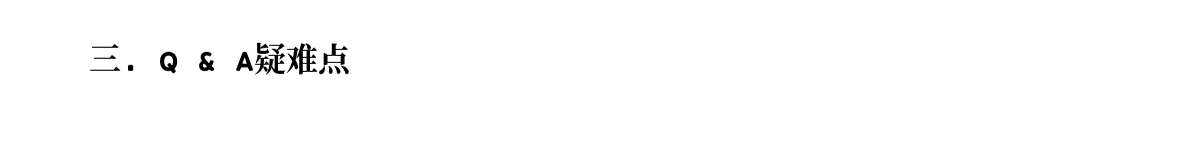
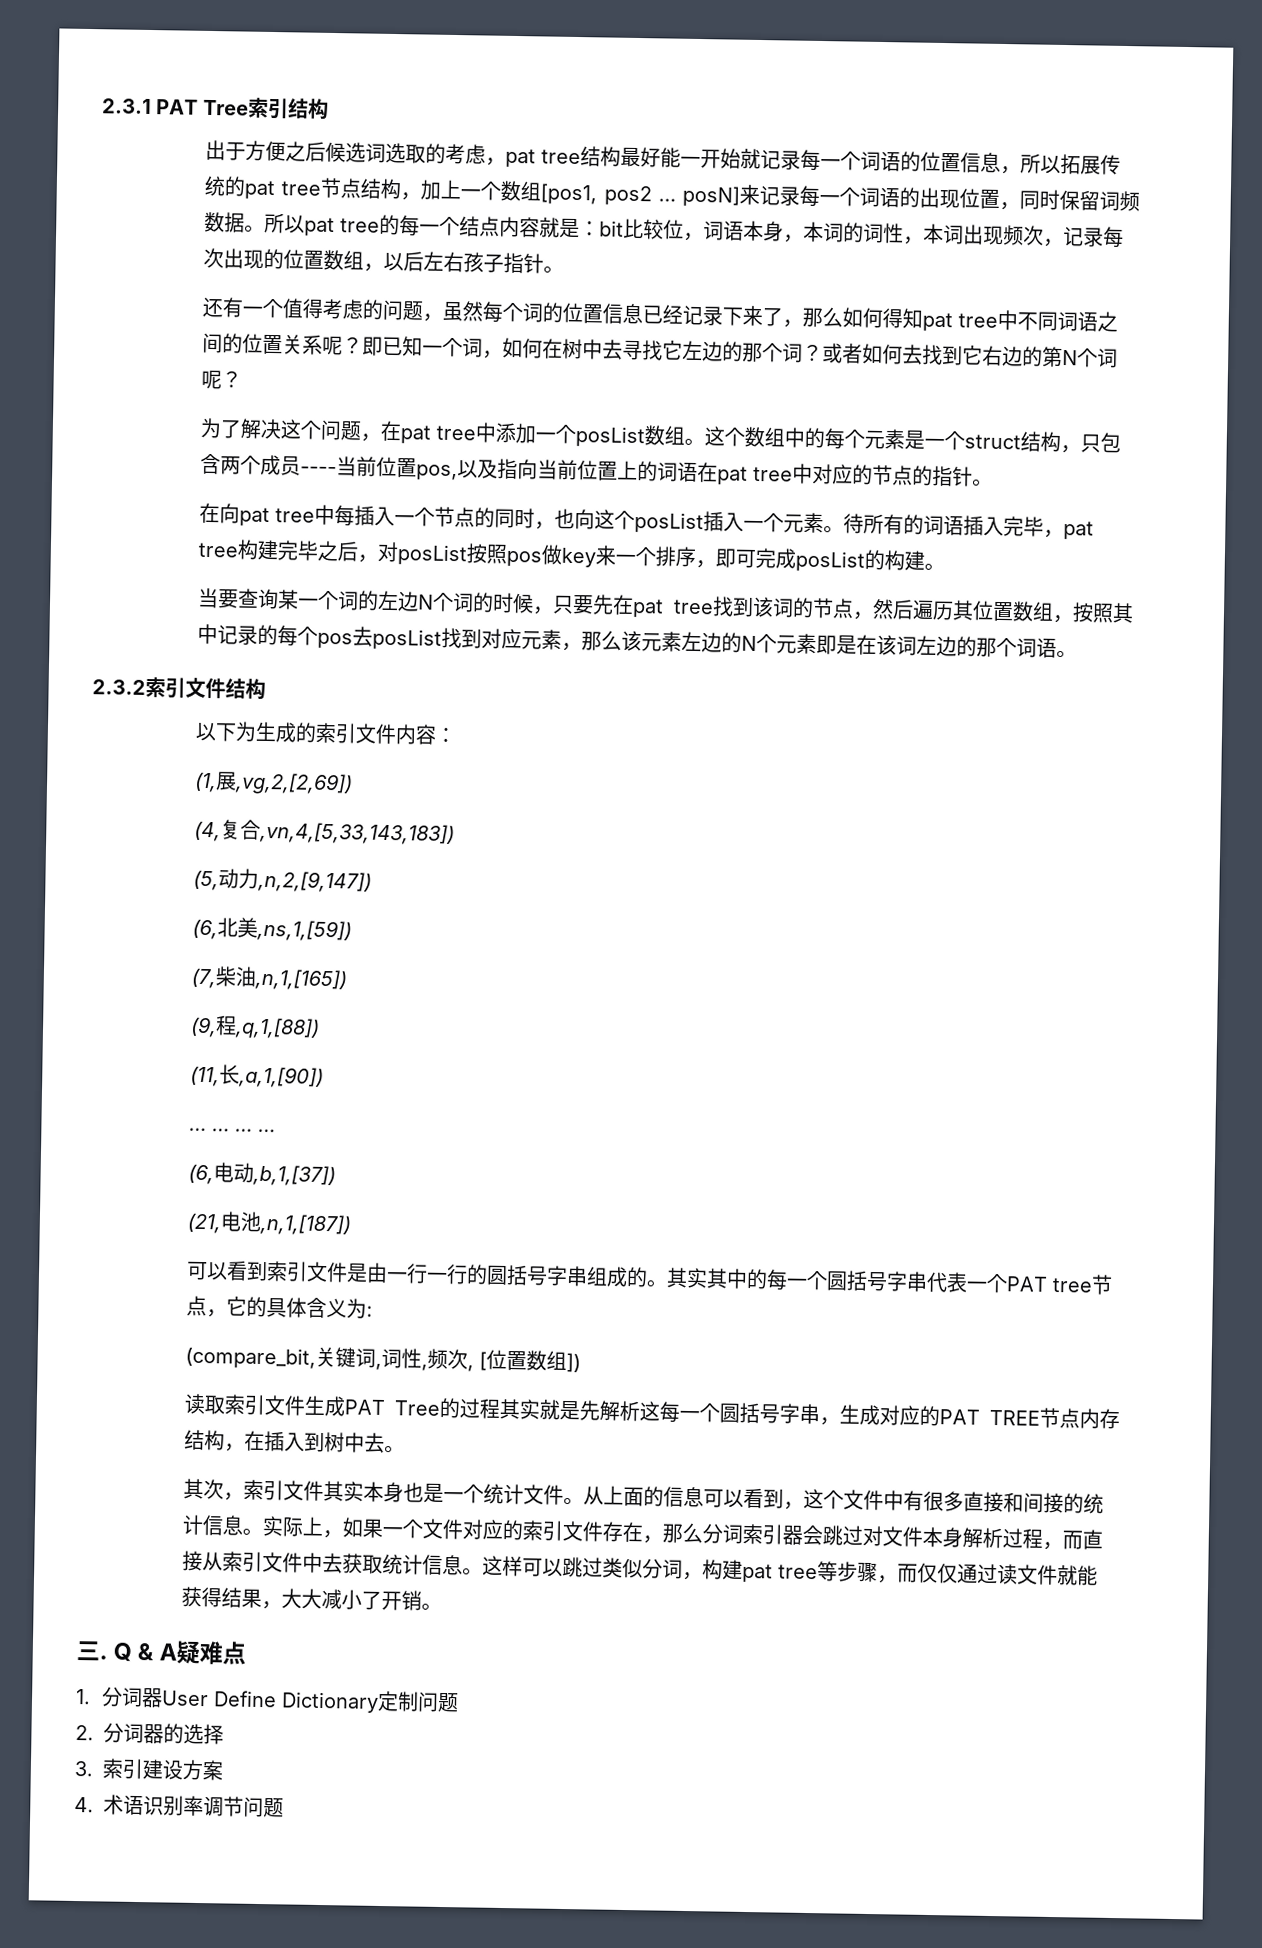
(89, 57) none -> [102,97,329,120] [205,139,1122,175] [204,175,1140,212] [204,211,1125,248] [203,247,565,274] [202,296,1119,332] [202,332,1119,368] [201,369,243,390] [200,417,1122,454] [200,453,994,487] [199,502,1095,540] [198,539,946,572] [197,587,1134,624] [197,623,1078,659] [92,677,266,700] [195,721,458,745] [194,771,354,796] [194,819,456,846] [193,868,373,893] [192,917,353,942] [191,966,349,991] [190,1015,321,1039] [190,1064,325,1088] [189,1127,277,1133] [188,1162,337,1187] [187,1211,353,1236] [186,1260,1114,1295] [186,1295,374,1319] [185,1346,582,1373] [184,1393,1120,1430] [184,1429,406,1454] [183,1478,1105,1514] [182,1514,1104,1551] [182,1550,1099,1586] [181,1586,443,1611] 2.3.1 PAT Tree索引结构 // 出于方便之后候选词选取的考虑，pat tree结构最好能一开始就记录每一个词语的位置信息，所以拓展传统的pat tree节点结构，加上一个数组[pos1, pos2 … posN]来记录每一个词语的出现位置，同时保留词频数据。所以pat tree的每一个结点内容就是：bit比较位，词语本身，本词的词性，本词出现频次，记录每次出现的位置数组，以后左右孩子指针。 // 还有一个值得考虑的问题，虽然每个词的位置信息已经记录下来了，那么如何得知pat tree中不同词语之间的位置关系呢？即已知一个词，如何在树中去寻找它左边的那个词？或者如何去找到它右边的第N个词呢？ // 为了解决这个问题，在pat tree中添加一个posList数组。这个数组中的每个元素是一个struct结构，只包含两个成员----当前位置pos,以及指向当前位置上的词语在pat tree中对应的节点的指针。 // 在向pat tree中每插入一个节点的同时，也向这个posList插入一个元素。待所有的词语插入完毕，pat tree构建完毕之后，对posList按照pos做key来一个排序，即可完成posList的构建。 // 当要查询某一个词的左边N个词的时候，只要先在pat tree找到该词的节点，然后遍历其位置数组，按照其中记录的每个pos去posList找到对应元素，那么该元素左边的N个元素即是在该词左边的那个词语。 // 2.3.2索引文件结构 // 以下为生成的索引文件内容： // (1,展,vg,2,[2,69]) // (4,复合,vn,4,[5,33,143,183]) // (5,动力,n,2,[9,147]) // (6,北美,ns,1,[59]) // (7,柴油,n,1,[165]) // (9,程,q,1,[88]) // (11,长,a,1,[90]) // … … … … // (6,电动,b,1,[37]) // (21,电池,n,1,[187]) // 可以看到索引文件是由一行一行的圆括号字串组成的。其实其中的每一个圆括号字串代表一个PAT tree节点，它的具体含义为: // (compare_bit,关键词,词性,频次, [位置数组]) // 读取索引文件生成PAT Tree的过程其实就是先解析这每一个圆括号字串，生成对应的PAT TREE节点内存结构，在插入到树中去。 // 其次，索引文件其实本身也是一个统计文件。从上面的信息可以看到，这个文件中有很多直接和间接的统计信息。实际上，如果一个文件对应的索引文件存在，那么分词索引器会跳过对文件本身解析过程，而直接从索引文件中去获取统计信息。这样可以跳过类似分词，构建pat tree等步骤，而仅仅通过读文件就能获得结果，大大减小了开销。 //
(353, 59) none -> [75,1686,460,1713] [75,1722,224,1745] [74,1758,224,1781] [74,1794,284,1818] // 1.分词器User Define Dictionary定制问题 // 2.分词器的选择 // 3.索引建设方案 // 4.术语识别率调节问题

